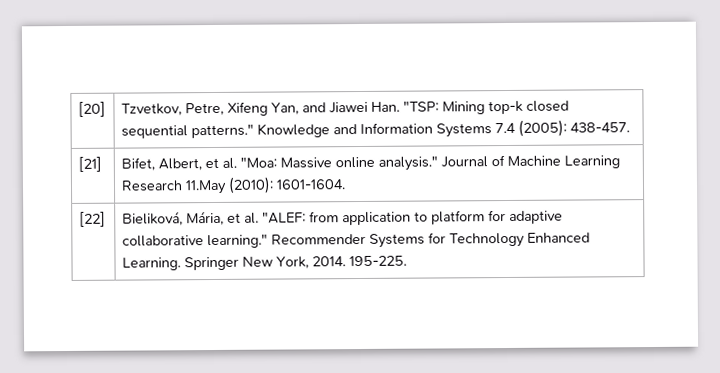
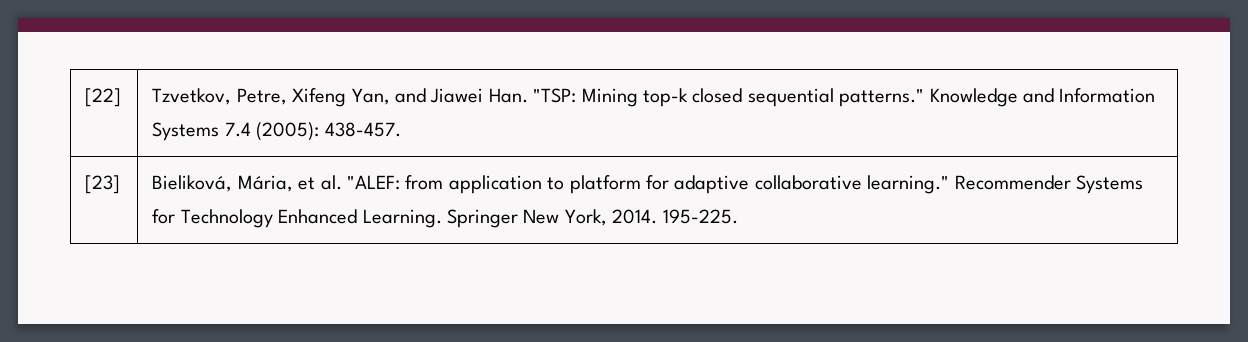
[77,101,106,117] [20] -> [85,88,122,107] [22]
[77,156,102,172] [120,155,620,171] [120,176,346,195] [78,211,106,227] [21] | Bifet, Albert, et al. "Moa: Massive online analysis." Journal of Machine Learning Research 11.May (2010): 1601-1604. // [22] -> [85,175,121,194] [23]

